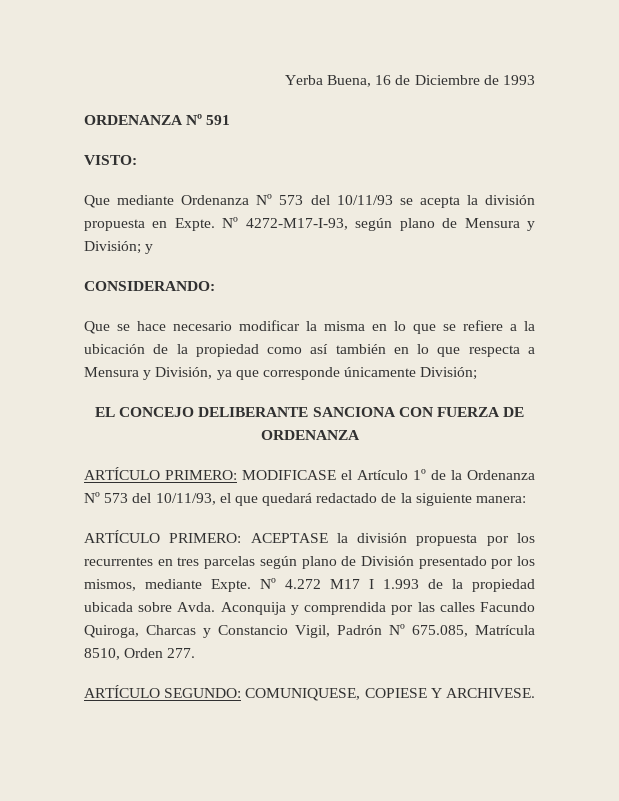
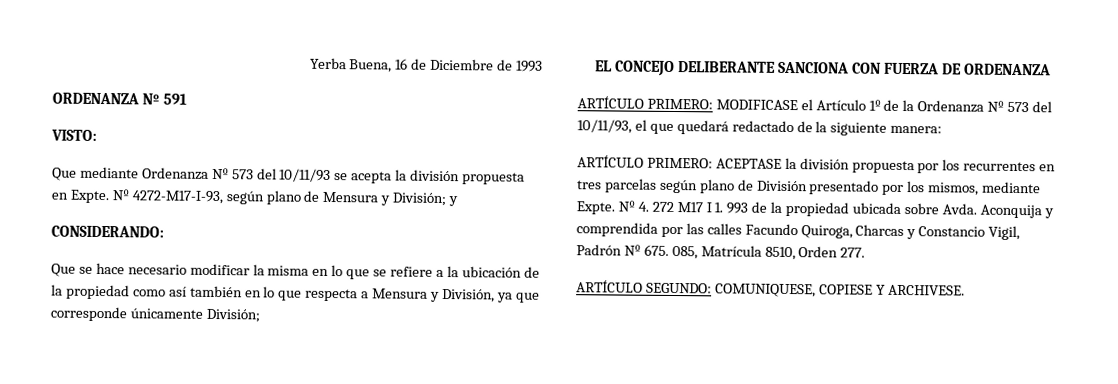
[285,579,419,589] 4.272 M17 I 1.993 -> [637,201,749,214] 4. 272 M17 I 1. 993
[412,625,468,637] 675.085, -> [643,244,698,260] 675. 085,

